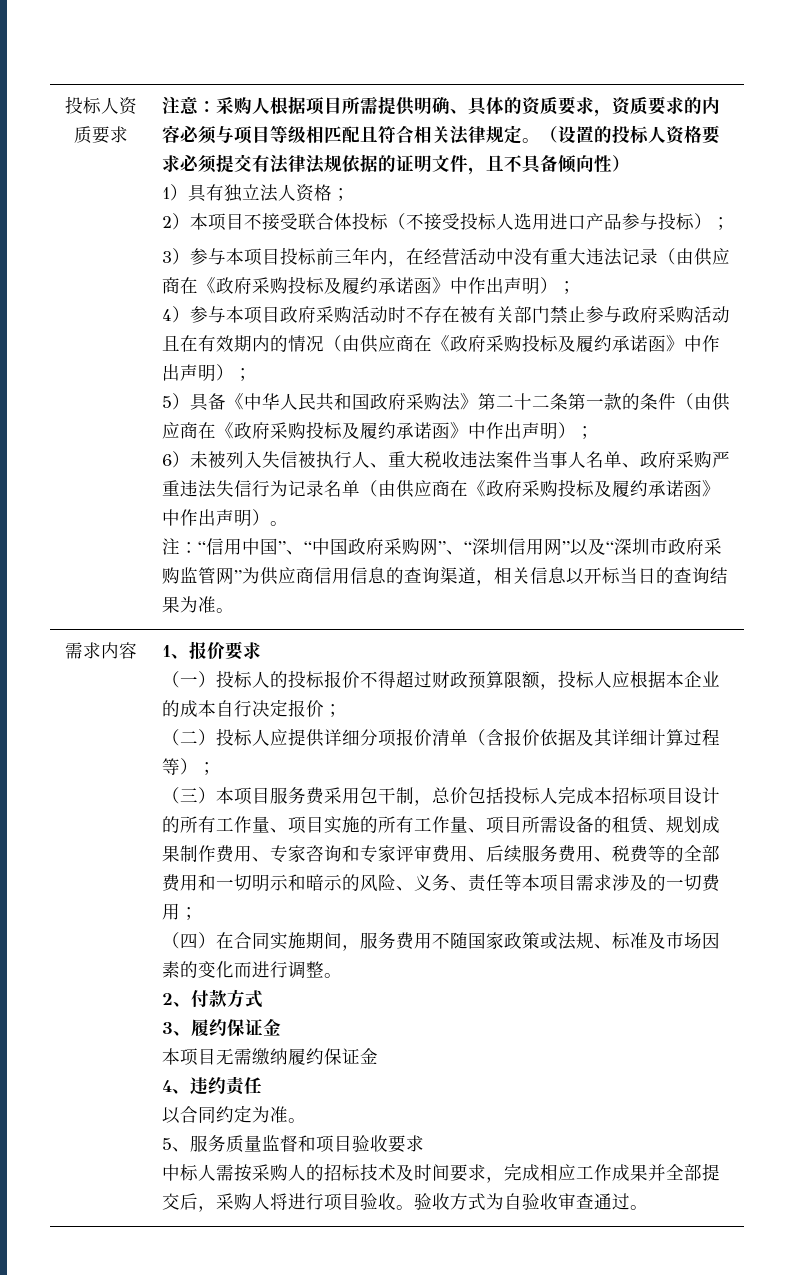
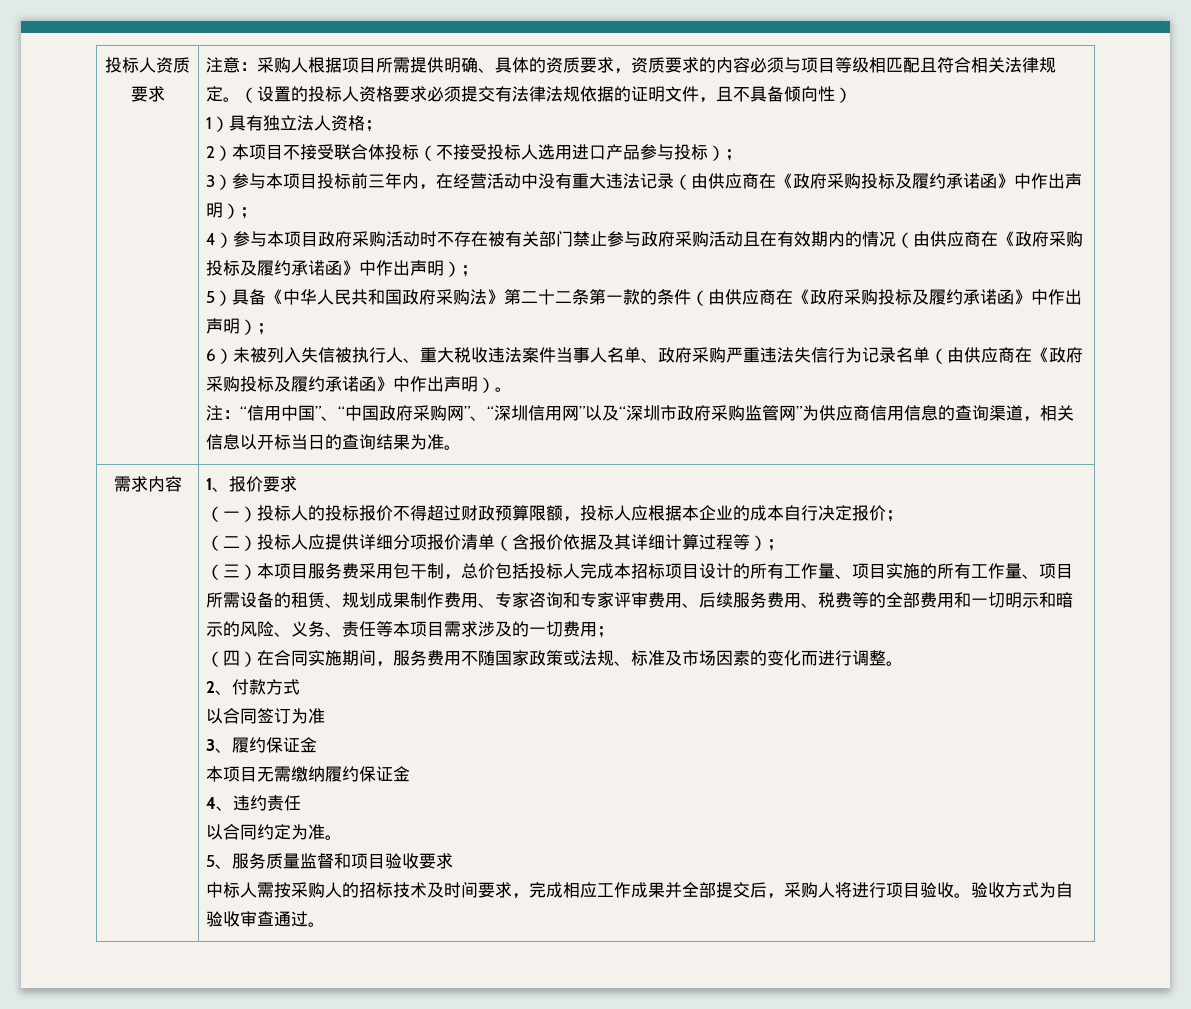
(263, 999) none -> [206,708,326,724] // 以合同签订为准

